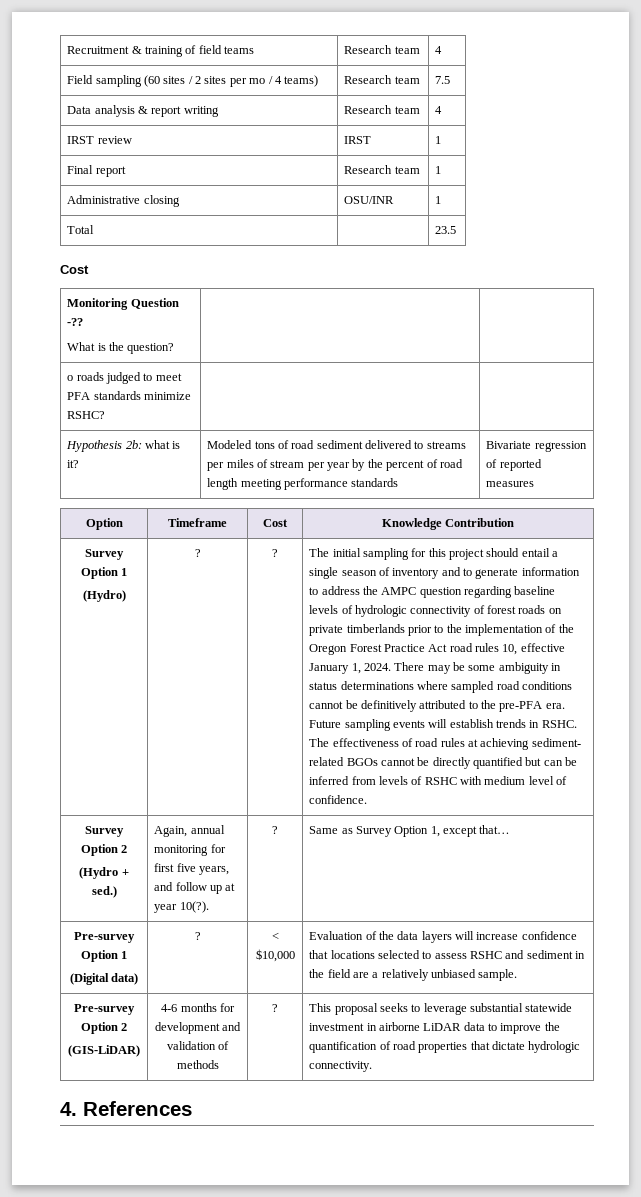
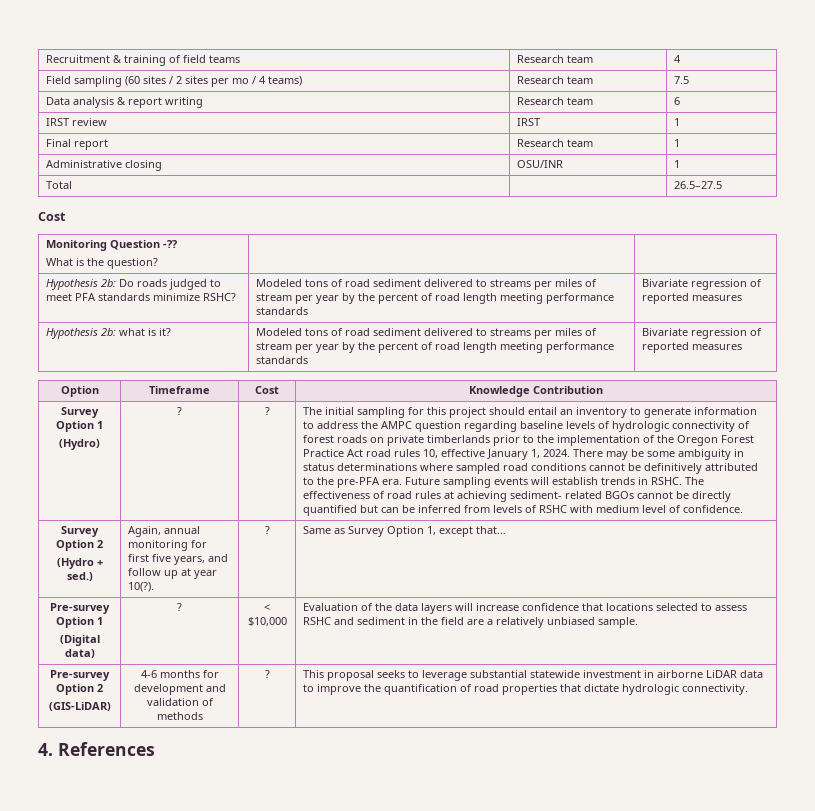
[435,106,443,114] 4 -> [674,97,681,105] 6
[435,226,457,234] 23.5 -> [674,181,723,189] 26.5–27.5
[67,375,74,381] o -> [46,279,135,290] Hypothesis 2b: Do
(106, 415) | -> [256,279,598,290] [256,293,615,304] [256,307,309,315] [642,279,763,290] [642,293,743,304] Modeled tons of road sediment delivered to streams per miles of stream per year by the percent of road length meeting performance standards | Bivariate regression of reported measures
[552,551,559,557] [309,567,461,579] a single season of inventory and -> [560,407,628,418] an inventory

